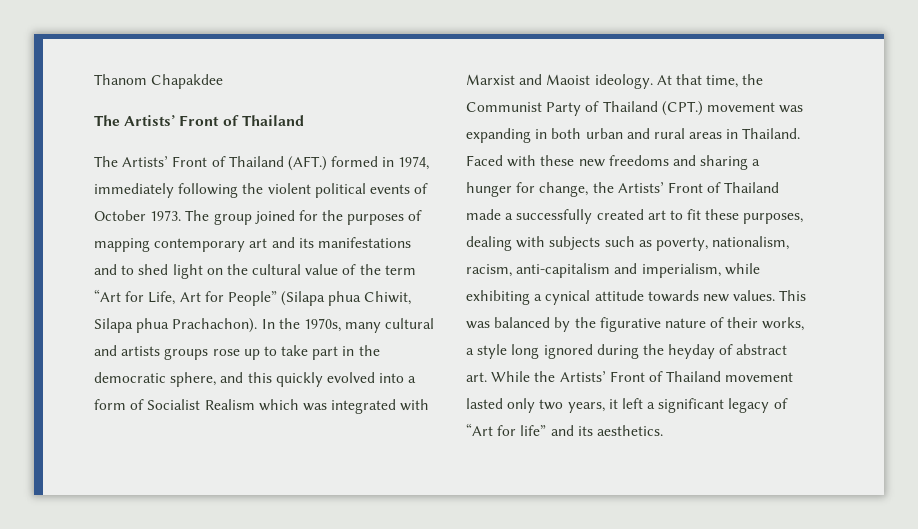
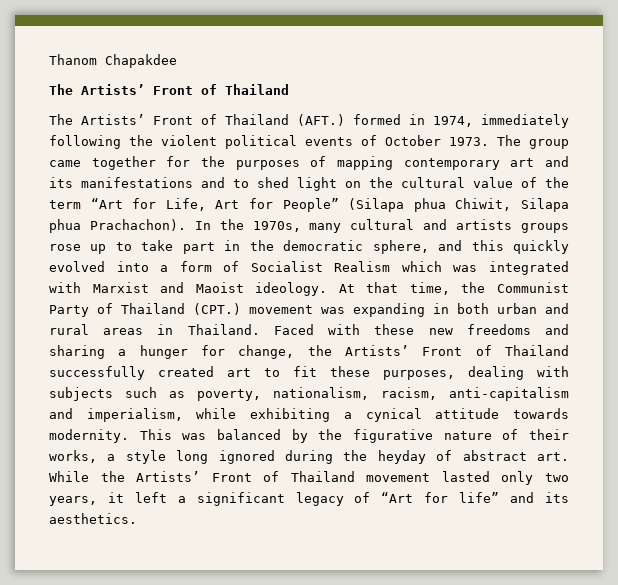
[254,210,295,224] joined -> [49,156,156,170] came together
[466,209,514,220] made a -> (569, 350) none
[702,290,776,302] new values. -> [49,429,129,443] modernity.

